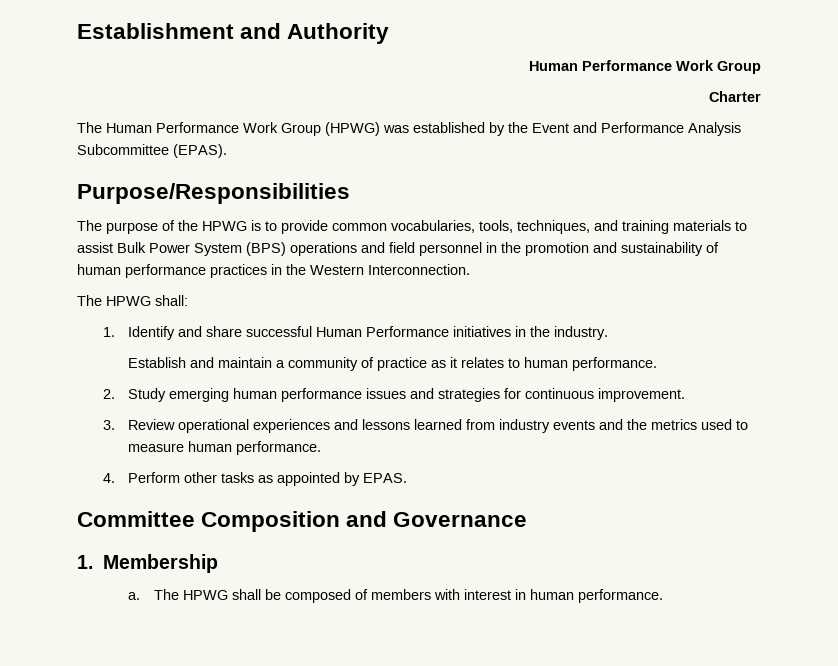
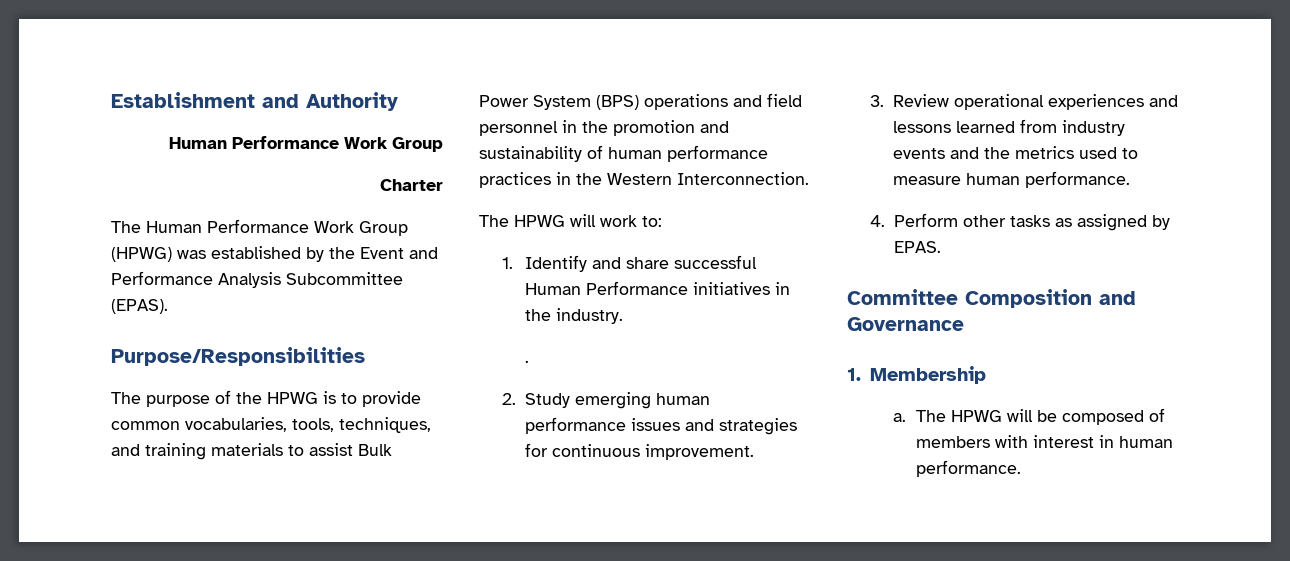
[155,295,188,306] shall: -> [570,214,662,227] will work to:
[128,357,658,371] Establish and maintain a community of practice as it relates to human performance. -> [525,360,530,363] .
[277,472,341,486] appointed -> [1076,214,1147,231] assigned
[231,589,261,600] shall -> [1007,409,1034,422] will

